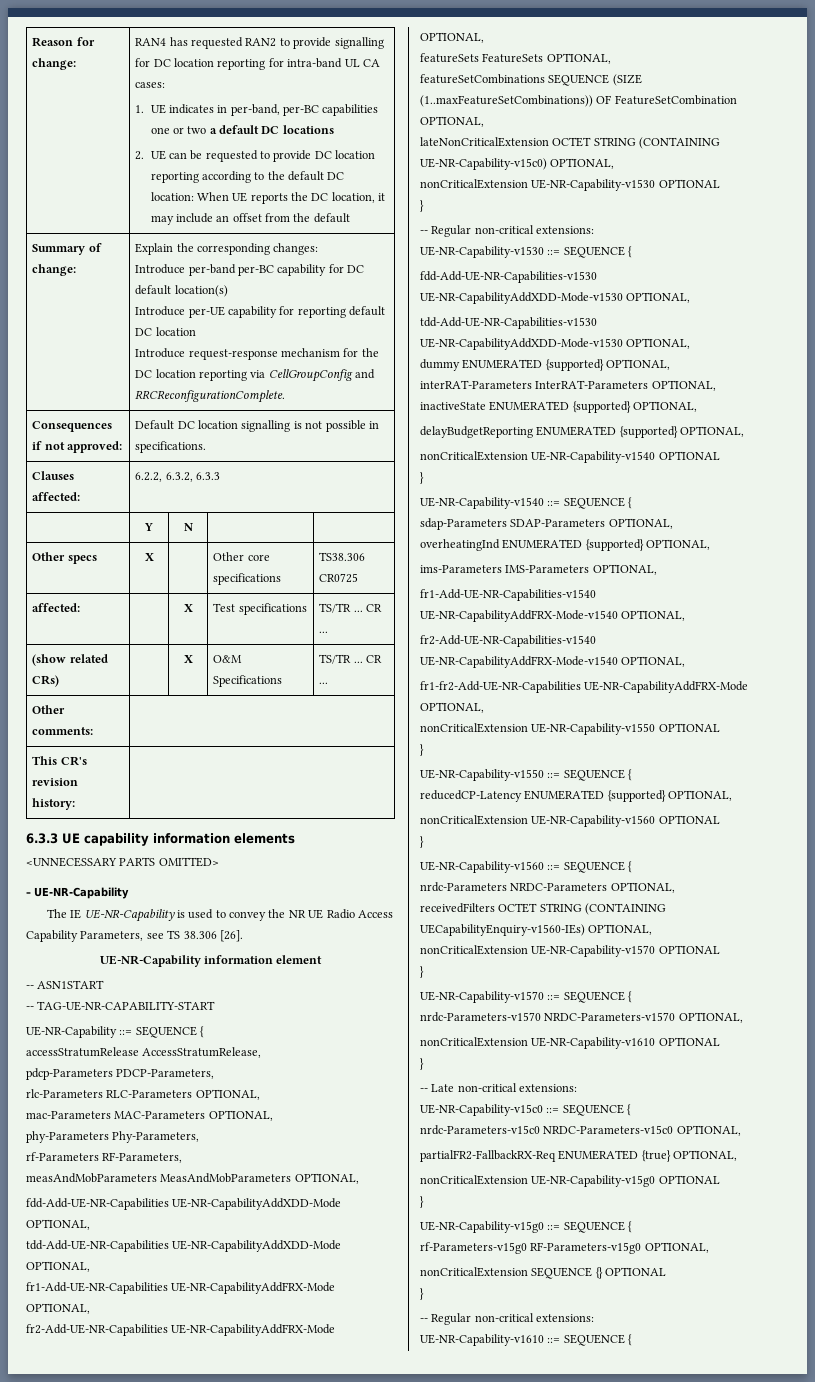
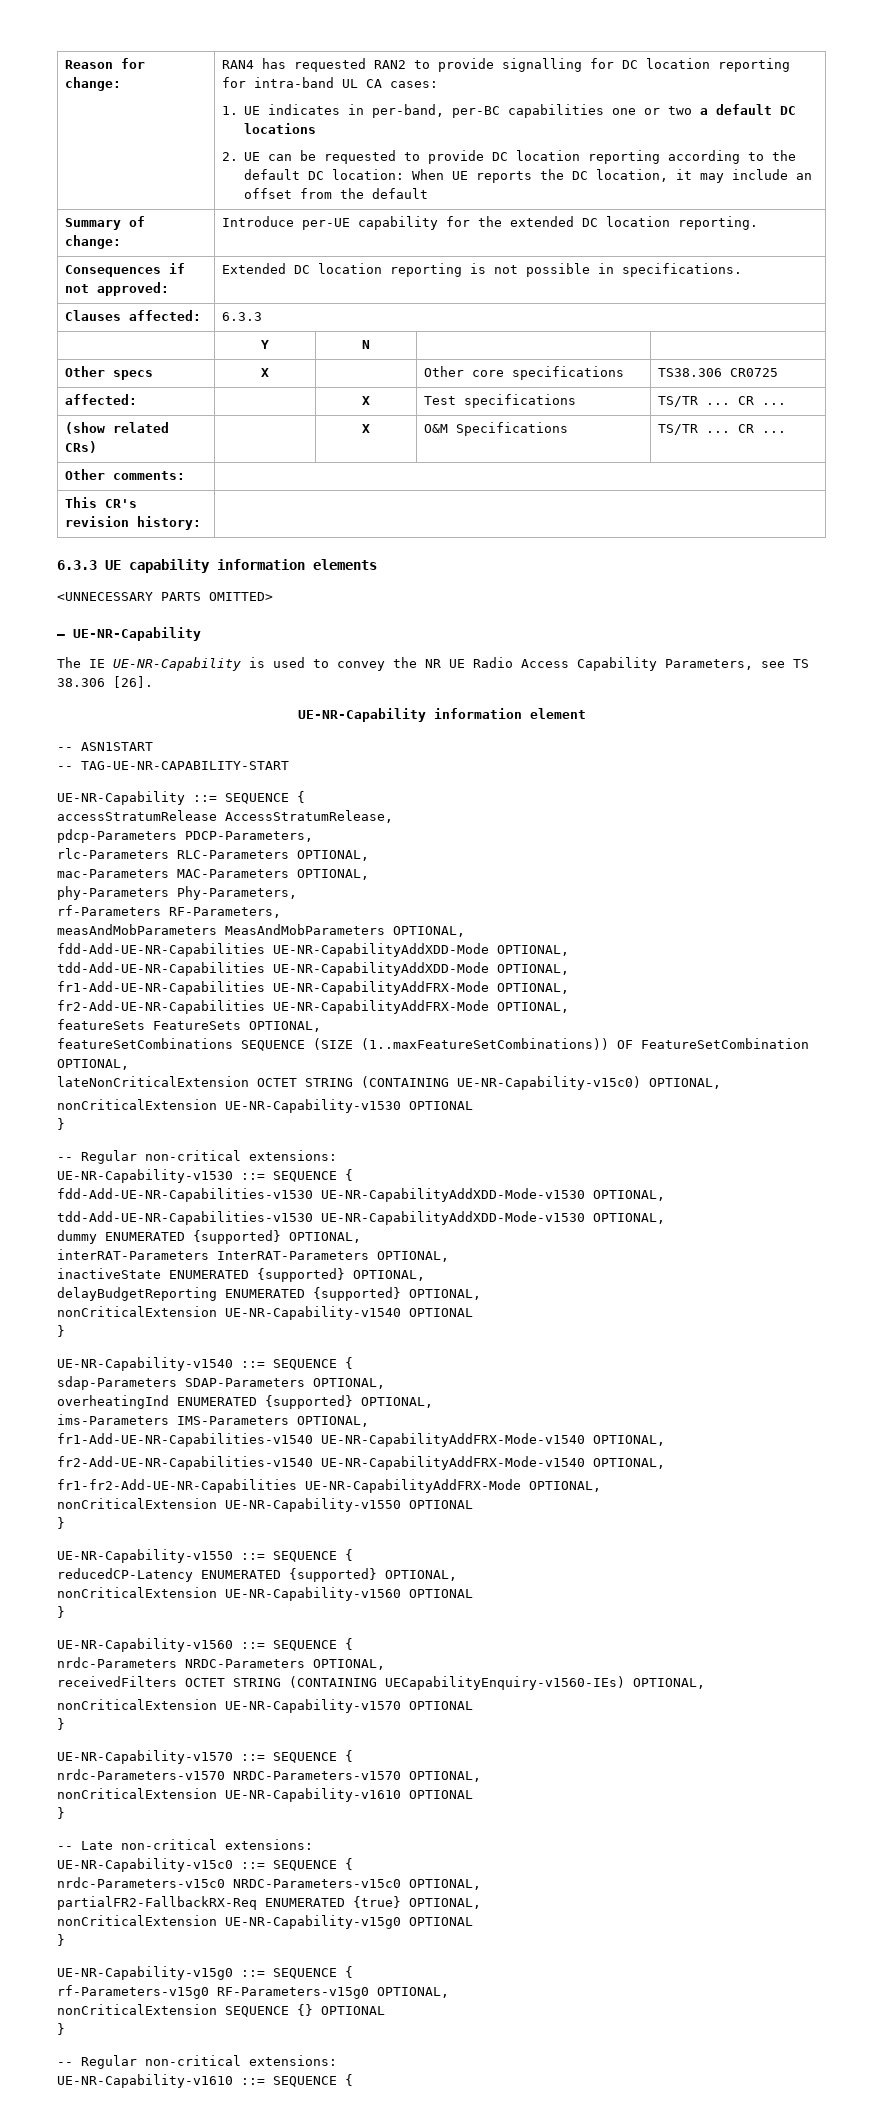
[135,243,319,255] [135,264,365,276] [135,285,228,297] Explain the corresponding changes: // Introduce per-band per-BC capability for DC default location(s) // -> (122, 242) none
[297,306,386,318] [135,327,196,336] [135,348,379,360] [135,369,376,382] [135,390,286,403] reporting default DC location // Introduce request-response mechanism for the DC location reporting via CellGroupConfig and RRCReconfigurationComplete. -> [478,216,759,230] the extended DC location reporting.
[135,420,291,432] Default DC location signalling -> [222,263,463,277] Extended DC location reporting
[135,472,193,482] 6.2.2, 6.3.2, -> (202, 315) none

